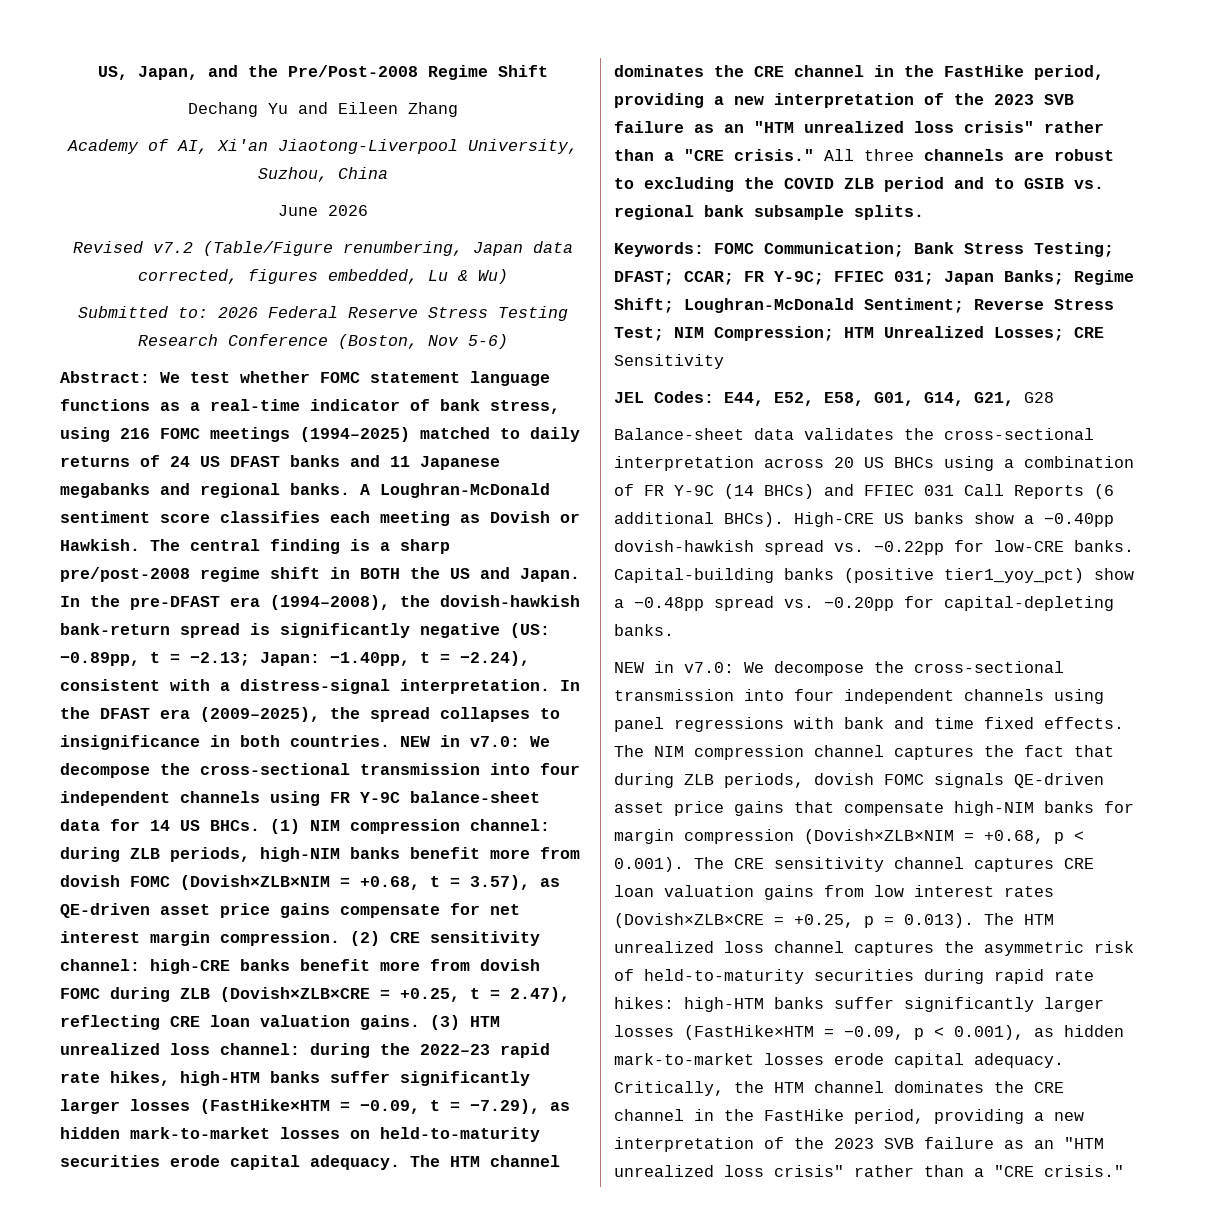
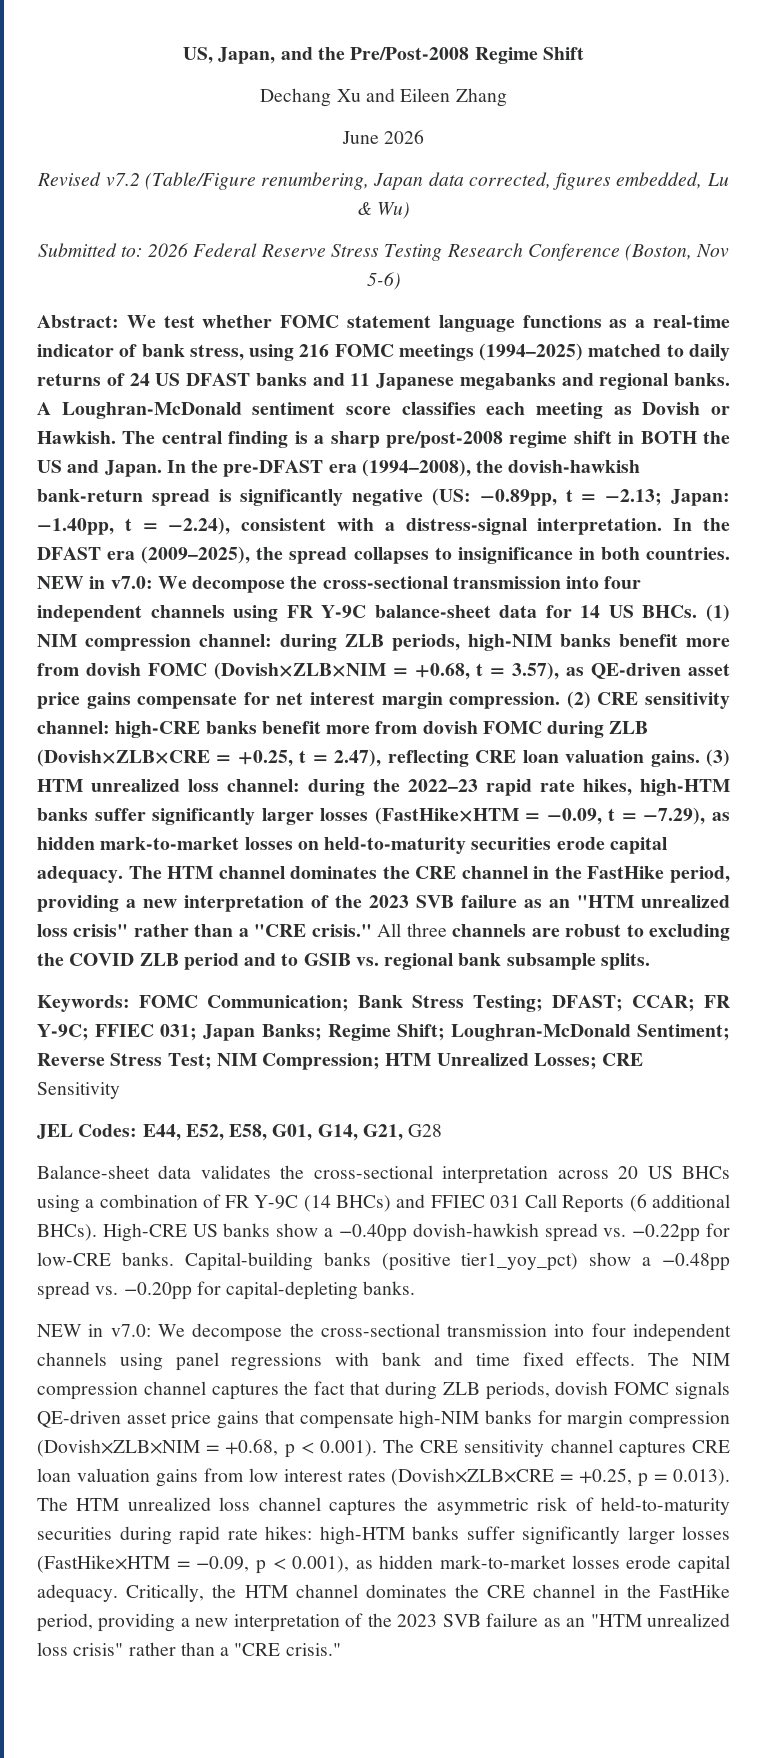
[268,103,288,114] Yu -> [336,89,361,102] Xu
[67,139,578,154] [258,167,388,182] // Academy of AI, Xi'an Jiaotong-Liverpool University, Suzhou, China -> (507, 97) none

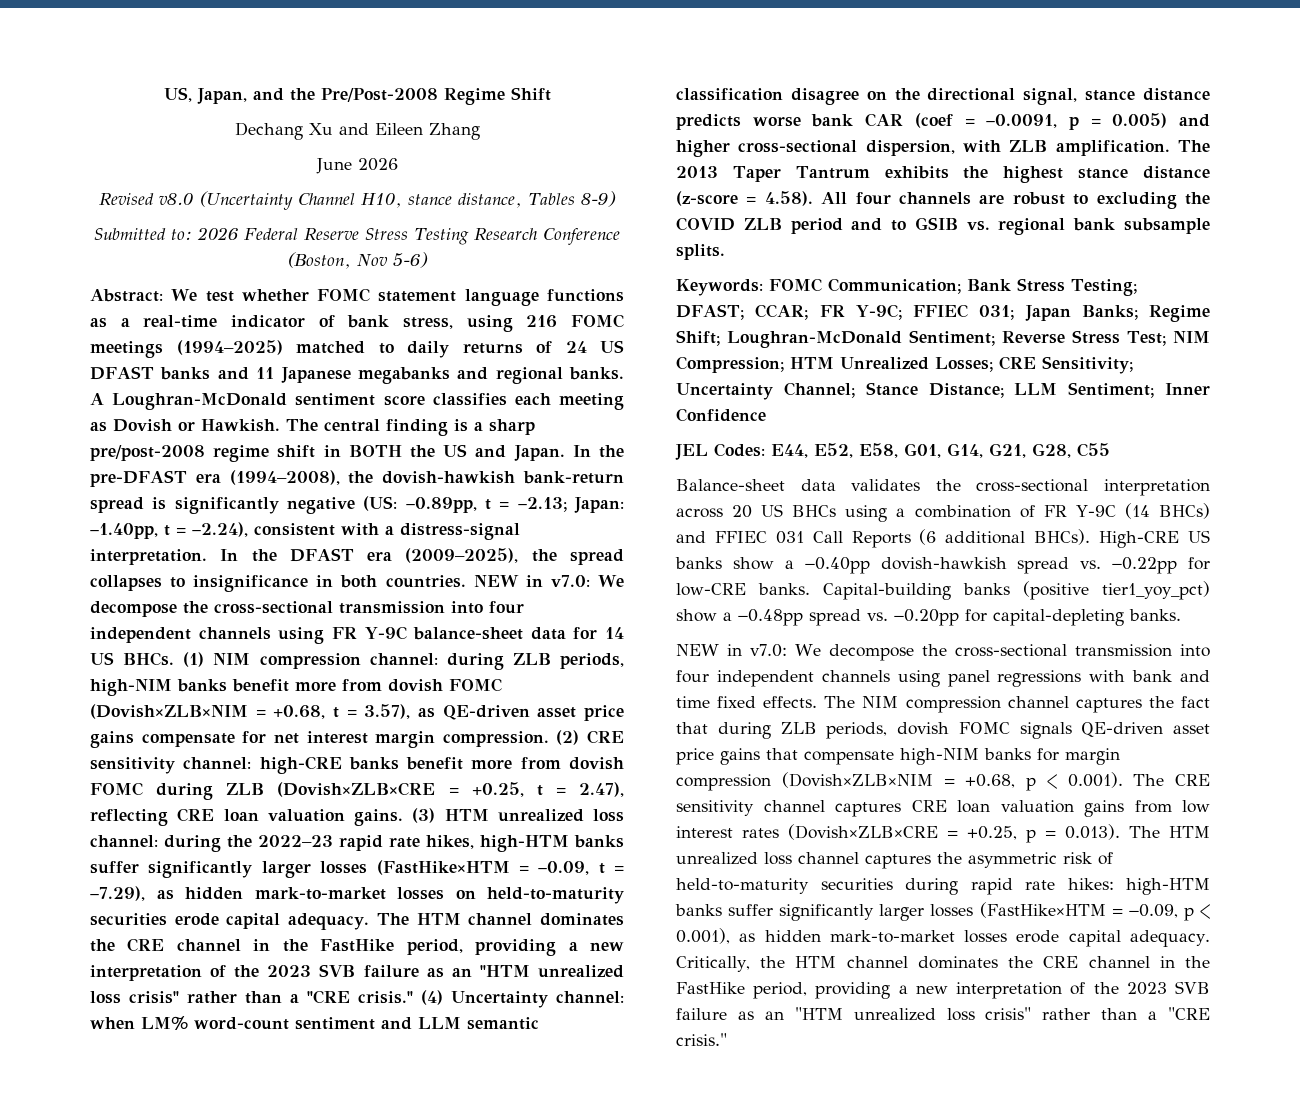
[105,172,729,190] [356,202,411,219] v7.2 (Table/Figure renumbering, Japan data corrected, figures embedded, Lu & Wu) -> [159,191,616,210] v8.0 (Uncertainty Channel H10, stance distance, Tables 8-9)
[377,923,447,937] All three -> [421,990,624,1008] [90,1016,539,1030] [676,88,1210,105] [676,113,1210,130] [676,140,1210,157] [676,166,1210,183] [676,191,891,206] (4) Uncertainty channel: when LM% word-count sentiment and LLM semantic classification disagree on the directional signal, stance distance predicts worse bank CAR (coef = −0.0091, p = 0.005) and higher cross-sectional dispersion, with ZLB amplification. The 2013 Taper Tantrum exhibits the highest stance distance (z-score = 4.58). All four
[37,1082,120,1099] Sensitivity -> [1042,356,1133,374] [676,382,1210,400] [676,408,766,422] Sensitivity; Uncertainty Channel; Stance Distance; LLM Sentiment; Inner Confidence
[408,1124,443,1137] G28 -> [1032,443,1110,458] G28, C55

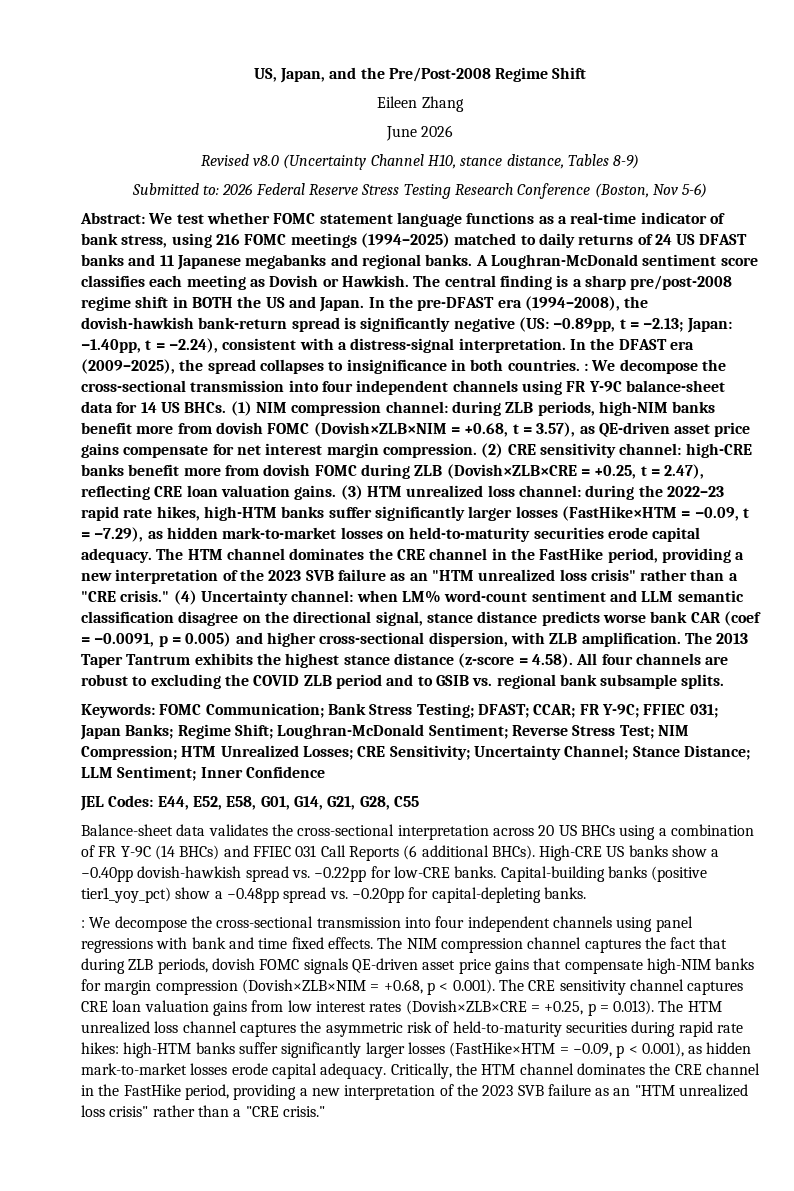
[234,122,369,140] Dechang Xu and -> (587, 73) none
[473,575,590,587] NEW in v7.0: -> [583,363,588,371] :
[676,644,788,657] NEW in v7.0: -> [81,920,85,928] :

